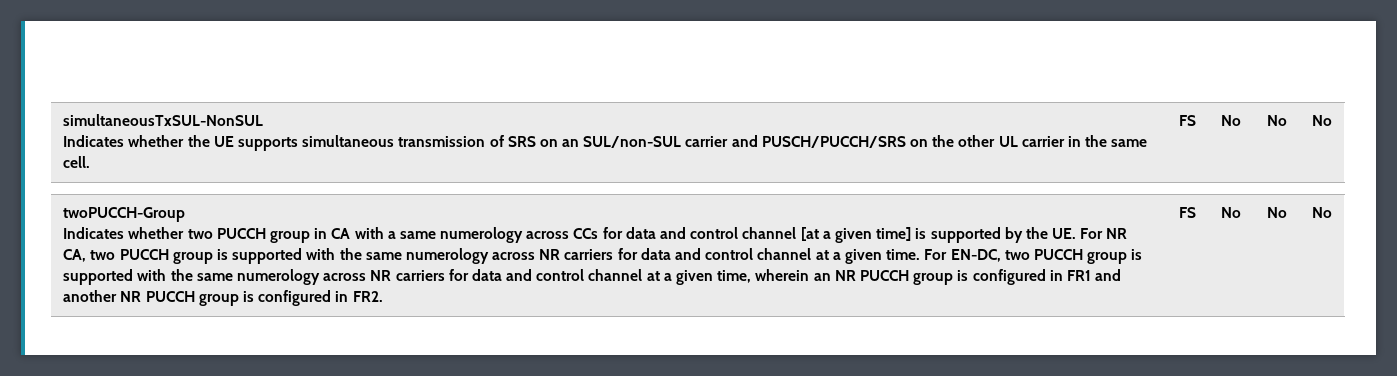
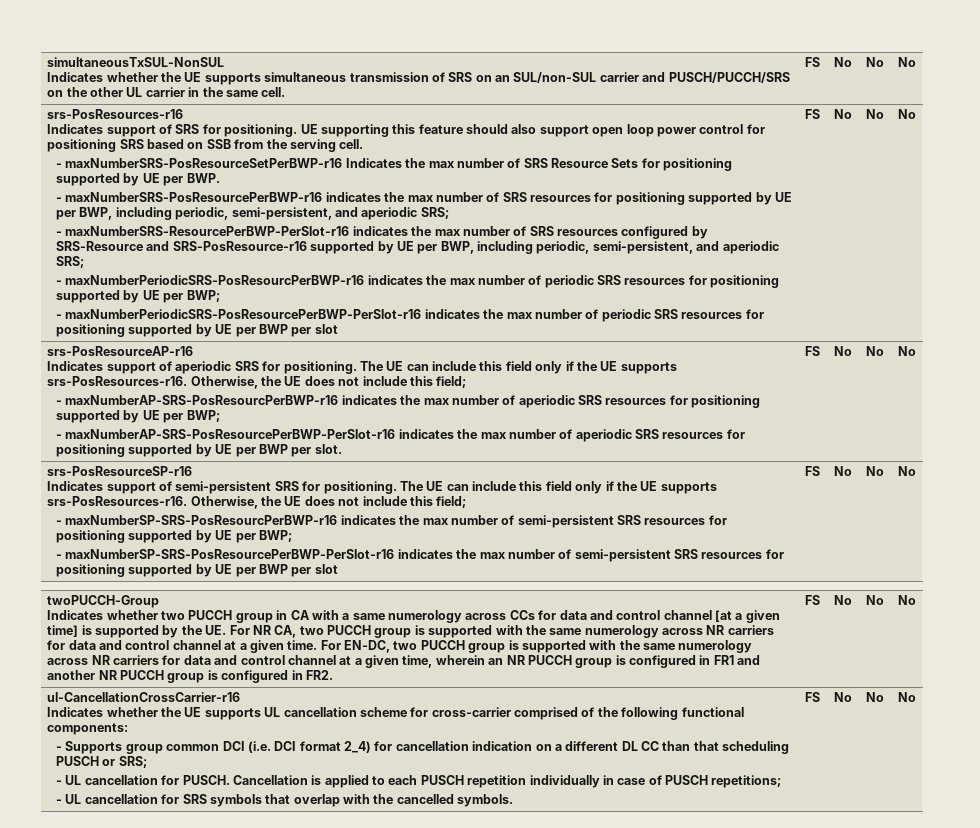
(1332, 120) none -> [47,109,184,119] [47,124,765,137] [47,139,364,152] [56,158,733,171] [56,173,220,186] [56,192,792,205] [56,207,449,220] [56,226,708,239] [56,241,779,254] [56,256,85,268] [56,275,780,288] [56,290,220,303] [56,309,764,322] [56,324,338,337] [805,109,820,119] [833,109,852,119] [865,109,884,119] [897,109,916,119] [47,346,194,356] [47,361,677,374] [47,376,467,389] [56,395,761,408] [56,410,220,423] [56,429,745,442] [56,444,342,457] [805,346,820,356] [833,346,852,356] [865,346,884,356] [897,346,916,356] [47,466,193,476] [47,481,717,494] [47,496,467,509] [56,515,727,528] [56,530,292,543] [56,549,784,562] [56,564,338,577] [805,466,820,476] [833,466,852,476] [865,466,884,476] [897,466,916,476] // srs-PosResources-r16 // Indicates support of SRS for positioning. UE supporting this feature should also support open loop power control for positioning SRS based on SSB from the serving cell. // - maxNumberSRS-PosResourceSetPerBWP-r16 Indicates the max number of SRS Resource Sets for positioning supported by UE per BWP. // - maxNumberSRS-PosResourcePerBWP-r16 indicates the max number of SRS resources for positioning supported by UE per BWP, including periodic, semi-persistent, and aperiodic SRS; // - maxNumberSRS-ResourcePerBWP-PerSlot-r16 indicates the max number of SRS resources configured by SRS-Resource and SRS-PosResource-r16 supported by UE per BWP, including periodic, semi-persistent, and aperiodic SRS; // - maxNumberPeriodicSRS-PosResourcPerBWP-r16 indicates the max number of periodic SRS resources for positioning supported by UE per BWP; // - maxNumberPeriodicSRS-PosResourcePerBWP-PerSlot-r16 indicates the max number of periodic SRS resources for positioning supported by UE per BWP per slot | FS | No | No | No // srs-PosResourceAP-r16 // Indicates support of aperiodic SRS for positioning. The UE can include this field only if the UE supports srs-PosResources-r16. Otherwise, the UE does not include this field; // - maxNumberAP-SRS-PosResourcPerBWP-r16 indicates the max number of aperiodic SRS resources for positioning supported by UE per BWP; // - maxNumberAP-SRS-PosResourcePerBWP-PerSlot-r16 indicates the max number of aperiodic SRS resources for positioning supported by UE per BWP per slot. | FS | No | No | No // srs-PosResourceSP-r16 // Indicates support of semi-persistent SRS for positioning. The UE can include this field only if the UE supports srs-PosResources-r16. Otherwise, the UE does not include this field; // - maxNumberSP-SRS-PosResourcPerBWP-r16 indicates the max number of semi-persistent SRS resources for positioning supported by UE per BWP; // - maxNumberSP-SRS-PosResourcePerBWP-PerSlot-r16 indicates the max number of semi-persistent SRS resources for positioning supported by UE per BWP per slot | FS | No | No | No
(1332, 212) none -> [47,692,241,702] [47,707,744,720] [47,723,129,735] [56,741,790,754] [56,756,147,768] [56,775,782,788] [56,794,514,807] [805,692,820,702] [833,692,852,702] [865,692,884,702] [897,692,916,702] // ul-CancellationCrossCarrier-r16 // Indicates whether the UE supports UL cancellation scheme for cross-carrier comprised of the following functional components: // - Supports group common DCI (i.e. DCI format 2_4) for cancellation indication on a different DL CC than that scheduling PUSCH or SRS; // - UL cancellation for PUSCH. Cancellation is applied to each PUSCH repetition individually in case of PUSCH repetitions; // - UL cancellation for SRS symbols that overlap with the cancelled symbols. | FS | No | No | No

